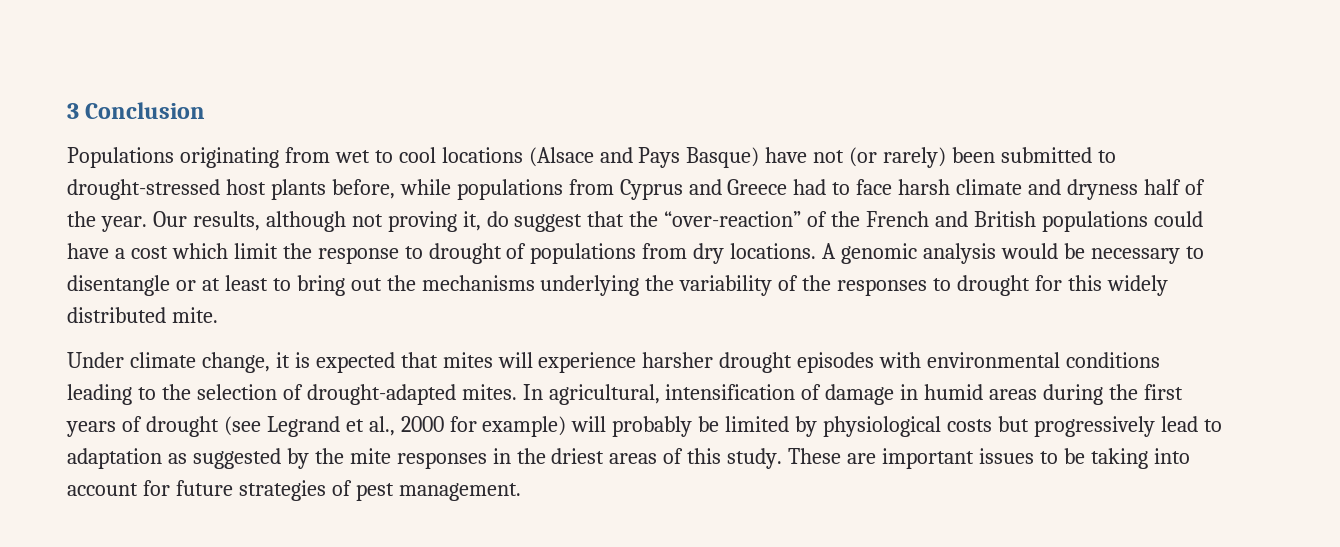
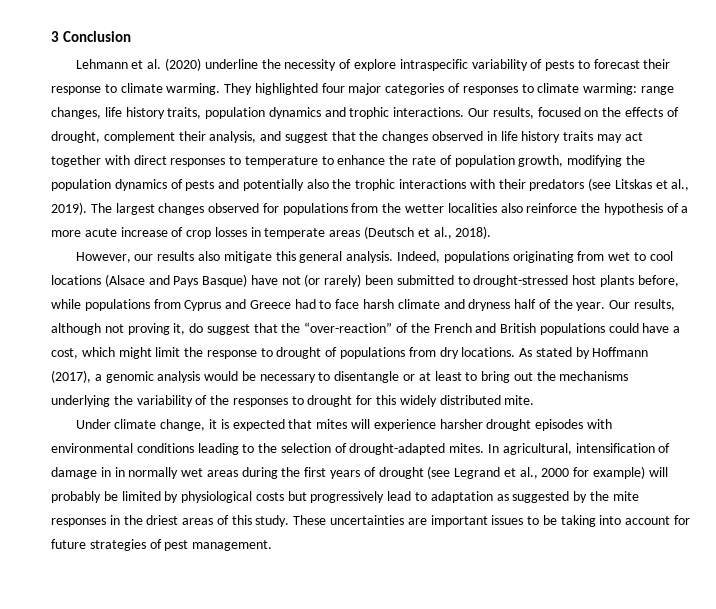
[67,147,174,168] Populations -> [75,58,671,71] [51,83,674,95] [51,107,679,119] [51,131,643,143] [51,155,645,167] [51,178,690,191] [51,202,689,215] [51,226,492,239] [75,251,509,263] Lehmann et al. (2020) underline the necessity of explore intraspecific variability of pests to forecast their response to climate warming. They highlighted four major categories of responses to climate warming: range changes, life history traits, population dynamics and trophic interactions. Our results, focused on the effects of drought, complement their analysis, and suggest that the changes observed in life history traits may act together with direct responses to temperature to enhance the rate of population growth, modifying the population dynamics of pests and potentially also the trophic interactions with their predators (see Litskas et al., 2019). The largest changes observed for populations from the wetter localities also reinforce the hypothesis of a more acute increase of crop losses in temperate areas (Deutsch et al., 2018). // However, our results also mitigate this general analysis. Indeed, populations
[130,243,228,259] cost which -> [51,347,152,359] cost, which might
[822,243,837,259] A -> [519,347,649,359] [51,370,102,383] As stated by Hoffmann (2017), a
[924,384,984,400] humid -> [114,467,204,479] in normally wet
(842, 456) none -> [330,515,405,525] uncertainties

